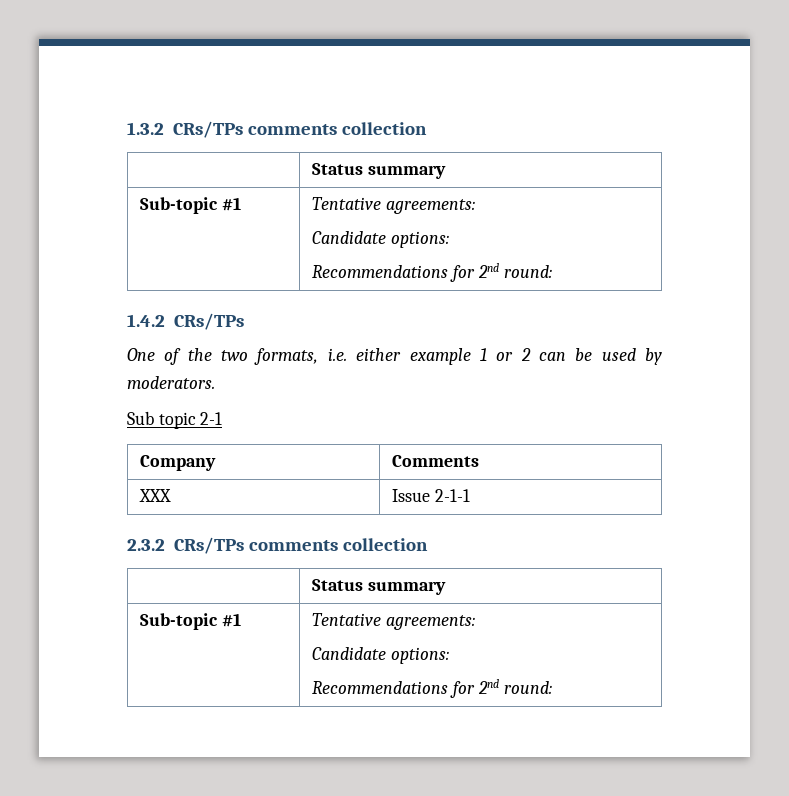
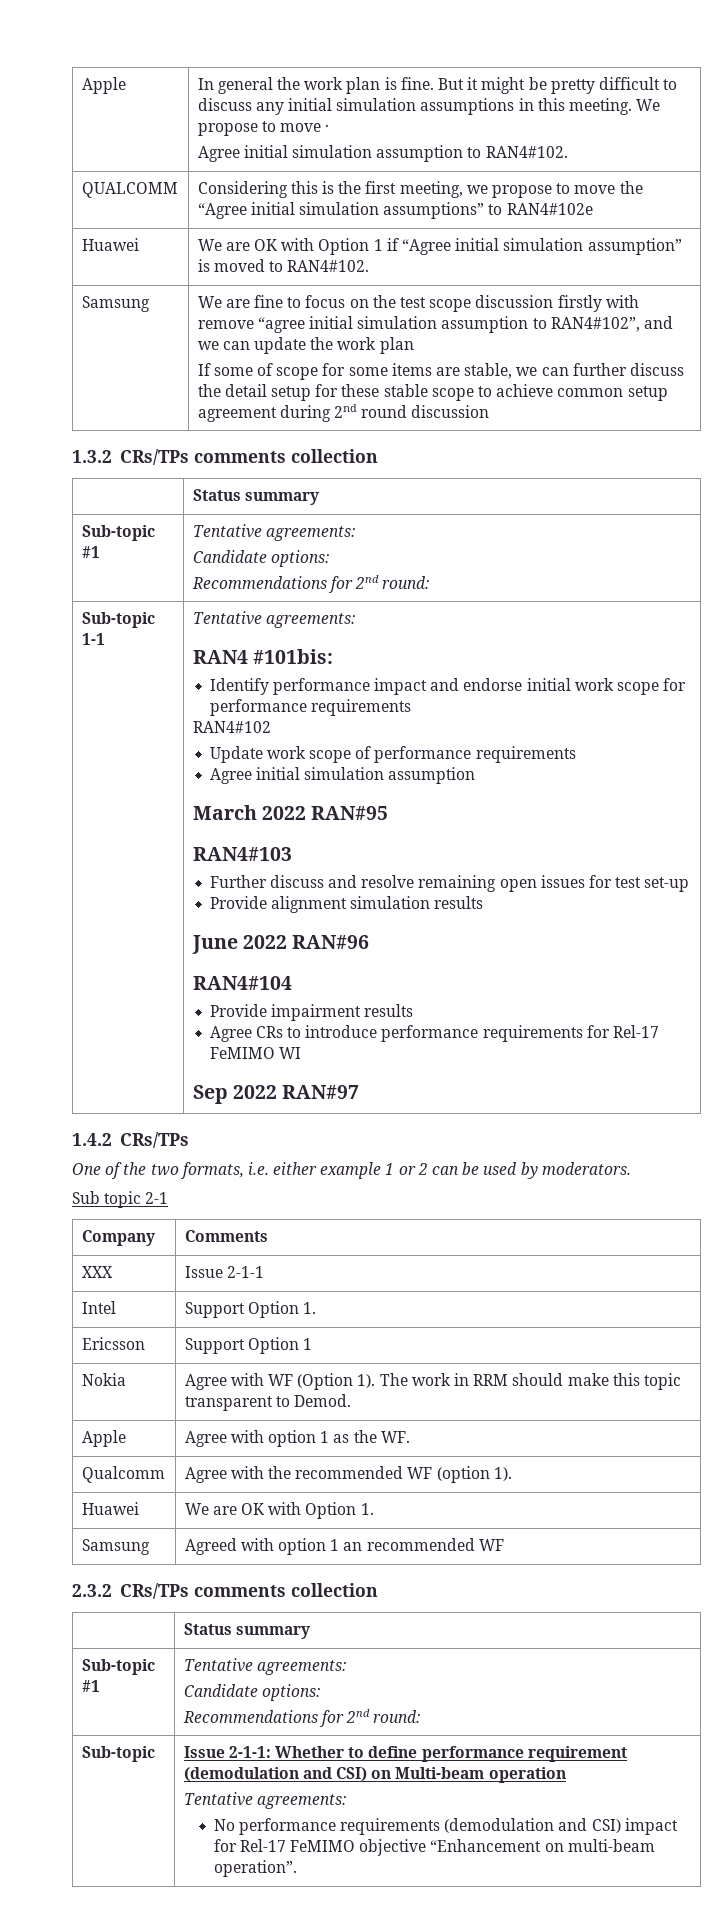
(127, 128) none -> [81,77,126,94] [197,77,678,94] [197,98,661,115] [197,121,330,136] [197,145,568,162] [81,182,178,198] [197,181,643,198] [197,202,593,219] [81,238,139,251] [197,238,682,255] [197,259,370,272] [81,296,150,312] [197,295,639,312] [197,316,673,333] [197,337,414,354] [197,363,684,380] [197,384,668,401] [197,404,490,422] Apple | In general the work plan is fine. But it might be pretty difficult to discuss any initial simulation assumptions in this meeting. We propose to move · // Agree initial simulation assumption to RAN4#102. // QUALCOMM | Considering this is the first meeting, we propose to move the “Agree initial simulation assumptions” to RAN4#102e // Huawei | We are OK with Option 1 if “Agree initial simulation assumption” is moved to RAN4#102. // Samsung | We are fine to focus on the test scope discussion firstly with remove “agree initial simulation assumption to RAN4#102”, and we can update the work plan // If some of scope for some items are stable, we can further discuss the detail setup for these stable scope to achieve common setup agreement during 2nd round discussion //
(552, 271) none -> [81,612,155,628] [81,633,105,645] [192,611,355,628] [192,649,333,664] [209,678,687,695] [209,699,411,716] [192,721,271,733] [209,746,576,763] [209,767,476,784] [192,805,389,820] [192,847,292,861] [209,875,690,892] [209,896,484,913] [191,935,370,954] [192,976,292,990] [209,1004,414,1021] [209,1025,659,1042] [209,1047,301,1059] [192,1085,360,1104] // Sub-topic 1-1 | Tentative agreements: // RAN4 #101bis: // Identify performance impact and endorse initial work scope for performance requirements // RAN4#102 // Update work scope of performance requirements // Agree initial simulation assumption // March 2022 RAN#95 // RAN4#103 // Further discuss and resolve remaining open issues for test set-up // Provide alignment simulation results // June 2022 RAN#96 // RAN4#104 // Provide impairment results // Agree CRs to introduce performance requirements for Rel-17 FeMIMO WI // Sep 2022 RAN#97
(471, 495) none -> [81,1301,116,1314] [184,1301,317,1318] [81,1337,145,1350] [184,1337,313,1354] [81,1373,126,1386] [184,1373,681,1390] [184,1394,352,1411] [81,1430,126,1447] [184,1430,410,1447] [81,1466,165,1483] [184,1466,512,1483] [81,1502,139,1515] [184,1502,374,1519] [81,1539,150,1555] [184,1538,504,1555] // Intel | Support Option 1. // Ericsson | Support Option 1 // Nokia | Agree with WF (Option 1). The work in RRM should make this topic transparent to Demod. // Apple | Agree with option 1 as the WF. // Qualcomm | Agree with the recommended WF (option 1). // Huawei | We are OK with Option 1. // Samsung | Agreed with option 1 an recommended WF
(552, 687) none -> [81,1746,155,1762] [183,1746,627,1762] [183,1767,566,1783] [183,1792,346,1809] [213,1818,678,1835] [213,1839,655,1856] [213,1860,297,1877] // Sub-topic | Issue 2-1-1: Whether to define performance requirement (demodulation and CSI) on Multi-beam operation // Tentative agreements: // No performance requirements (demodulation and CSI) impact for Rel-17 FeMIMO objective “Enhancement on multi-beam operation”.

